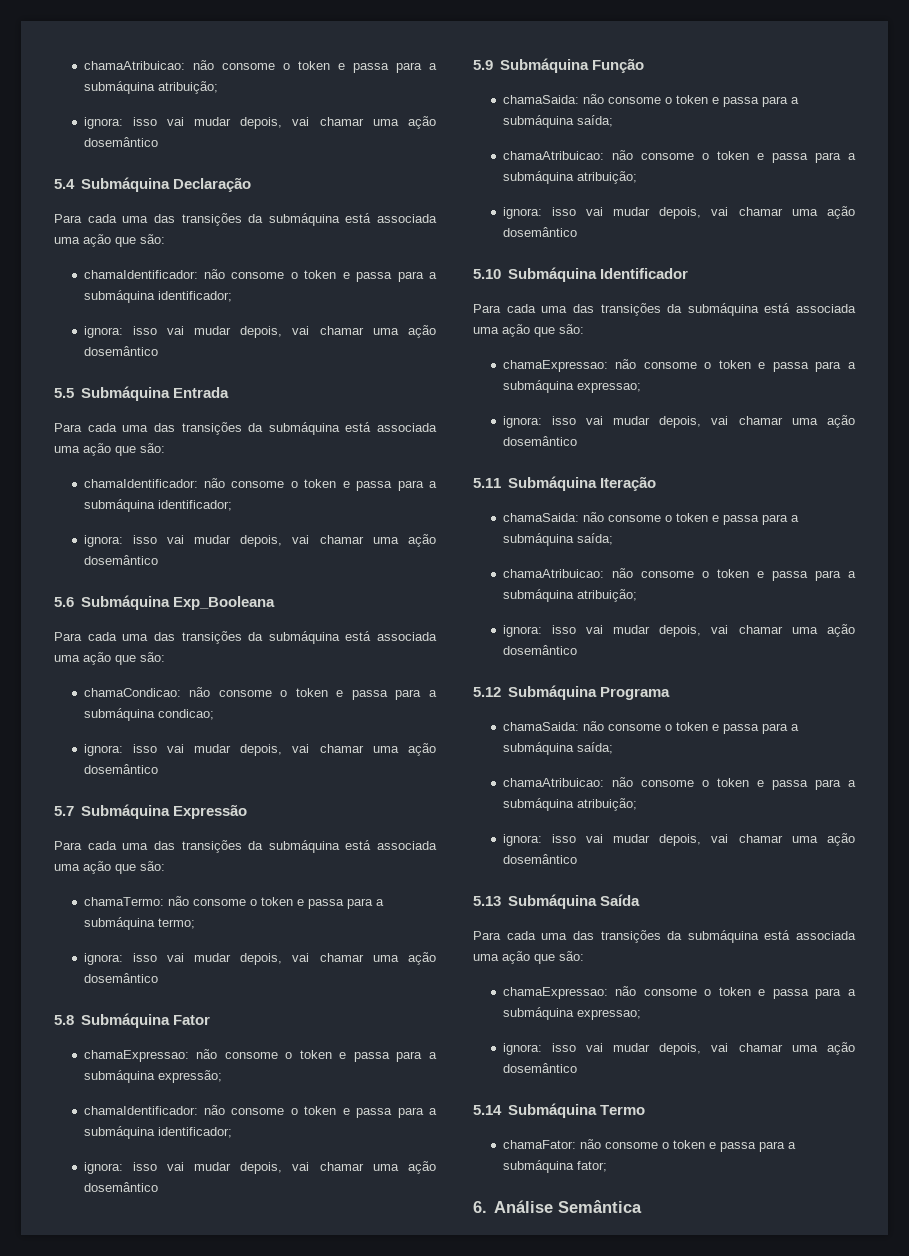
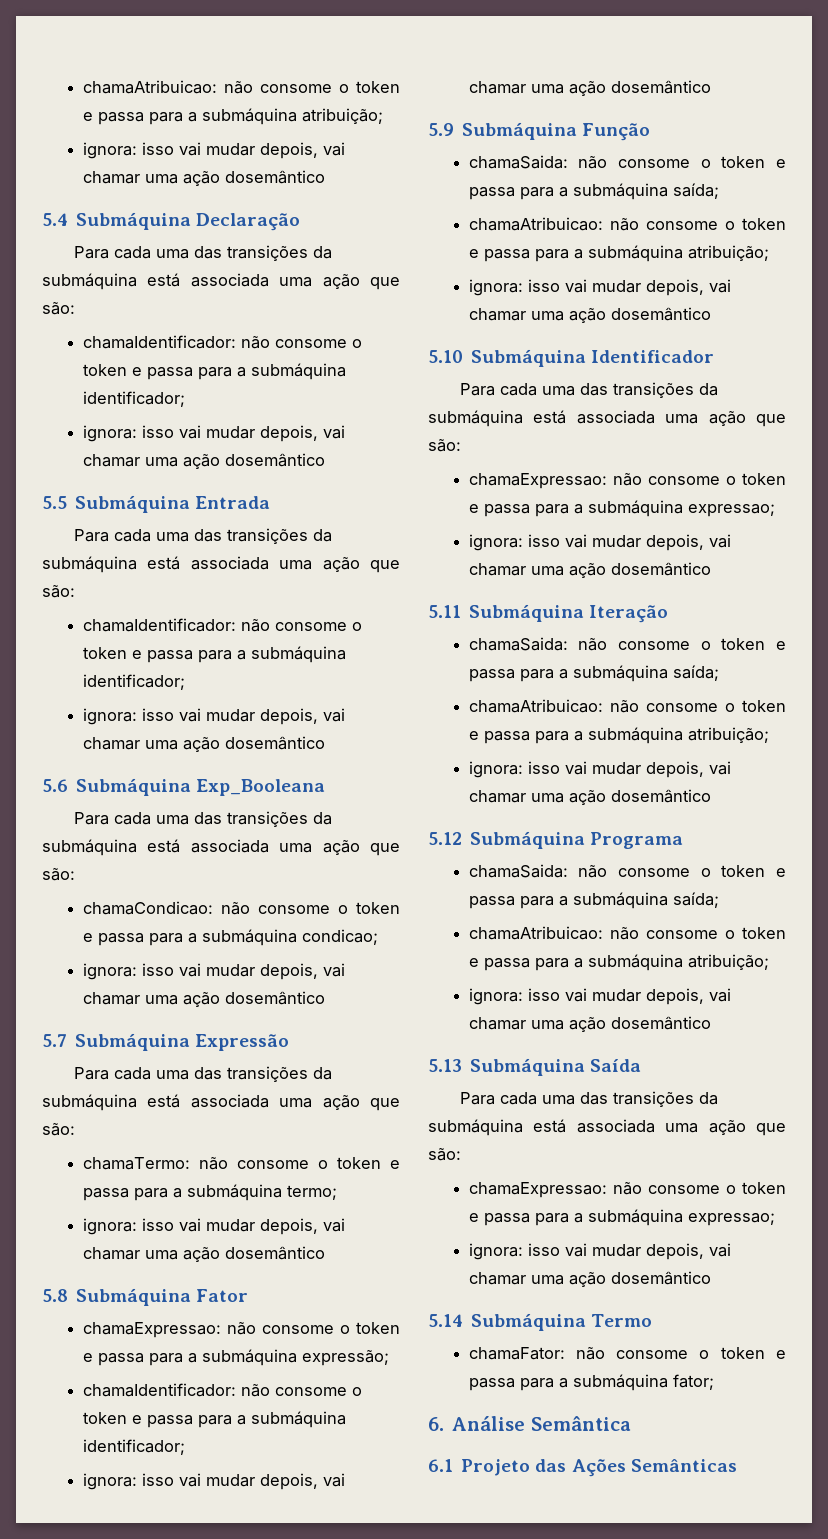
(642, 1206) none -> [428,1459,737,1477] // 6.1 Projeto das Ações Semânticas

